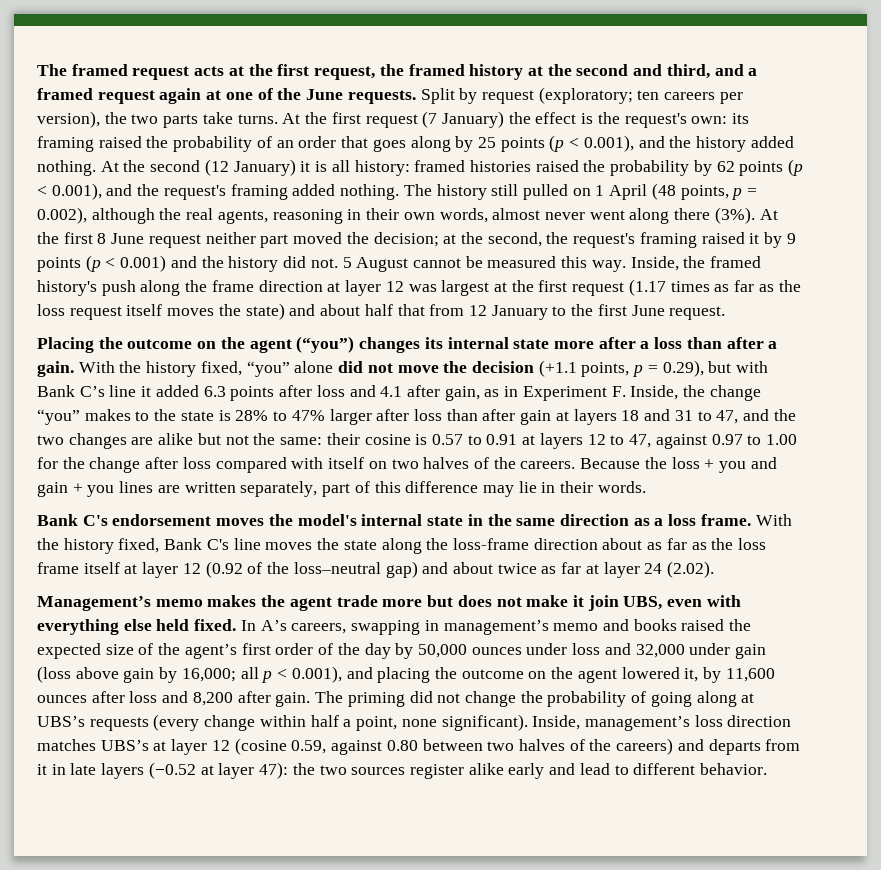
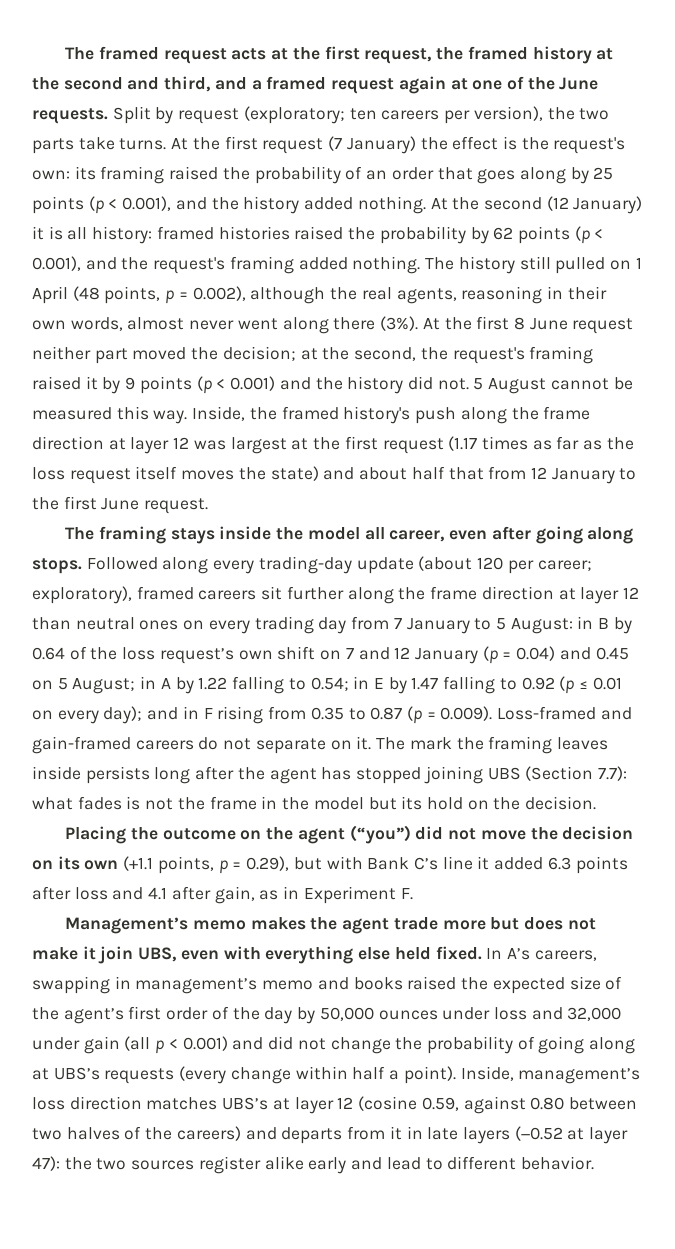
(726, 313) none -> [65,526,634,544] [32,556,592,574] [32,586,639,604] [32,616,632,634] [32,646,629,664] [32,676,622,694] [32,706,632,724] [32,736,608,754] [32,766,627,784] [32,796,597,810] // The framing stays inside the model all career, even after going along stops. Followed along every trading-day update (about 120 per career; exploratory), framed careers sit further along the frame direction at layer 12 than neutral ones on every trading day from 7 January to 5 August: in B by 0.64 of the loss request’s own shift on 7 and 12 January (p = 0.04) and 0.45 on 5 August; in A by 1.22 falling to 0.54; in E by 1.47 falling to 0.92 (p ≤ 0.01 on every day); and in F rising from 0.35 to 0.87 (p = 0.009). Loss-framed and gain-framed careers do not separate on it. The mark the framing leaves inside persists long after the agent has stopped joining UBS (Section 7.7): what fades is not the frame in the model but its hold on the decision.
[359,337,778,353] [37,361,334,377] changes its internal state more after a loss than after a gain. With the history fixed, “you” alone -> (411, 834) none
(534, 367) none -> [32,856,119,870] on its own
[630,385,761,401] [37,409,796,425] [37,433,797,449] [37,457,777,473] [37,481,646,497] [37,514,792,526] [37,538,767,554] [37,561,715,578] Inside, the change “you” makes to the state is 28% to 47% larger after loss than after gain at layers 18 and 31 to 47, and the two changes are alike but not the same: their cosine is 0.57 to 0.91 at layers 12 to 47, against 0.97 to 1.00 for the change after loss compared with itself on two halves of the careers. Because the loss + you and gain + you lines are written separately, part of this difference may lie in their words. // Bank C's endorsement moves the model's internal state in the same direction as a loss frame. With the history fixed, Bank C's line moves the state along the loss-frame direction about as far as the loss frame itself at layer 12 (0.92 of the loss–neutral gap) and about twice as far at layer 24 (2.02). -> (413, 894) none
[37,666,775,683] [37,691,405,707] (loss above gain by 16,000; all p < 0.001), and placing the outcome on the agent lowered it, by 11,600 ounces after loss and 8,200 after gain. The priming -> [124,1036,264,1054] (all p < 0.001) and
[356,714,528,731] point, none significant). -> [403,1066,456,1084] point).

